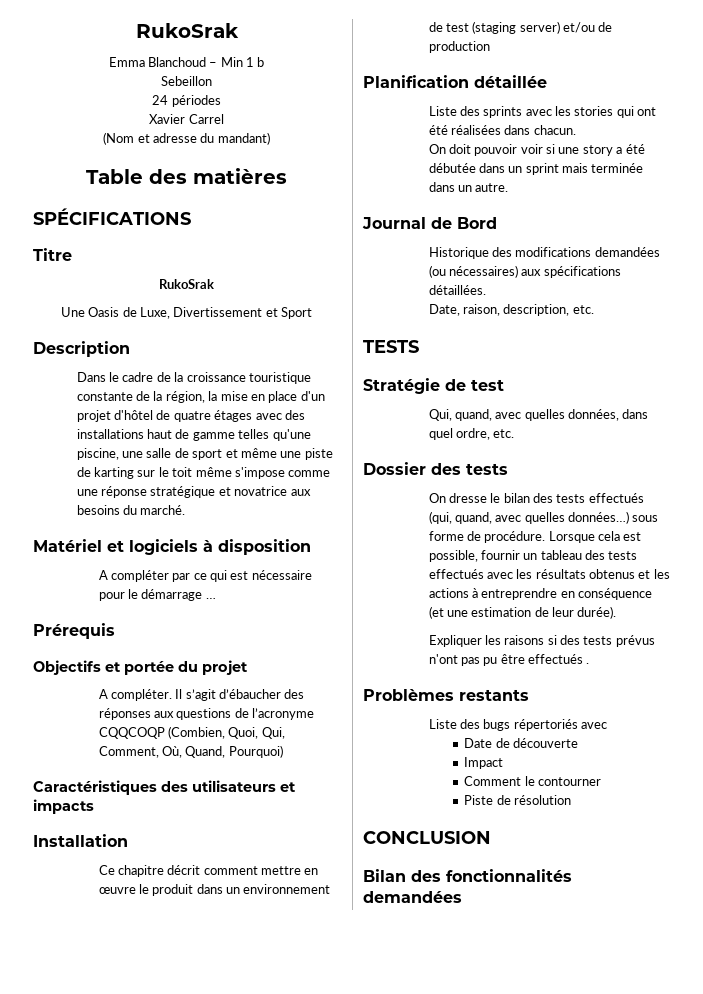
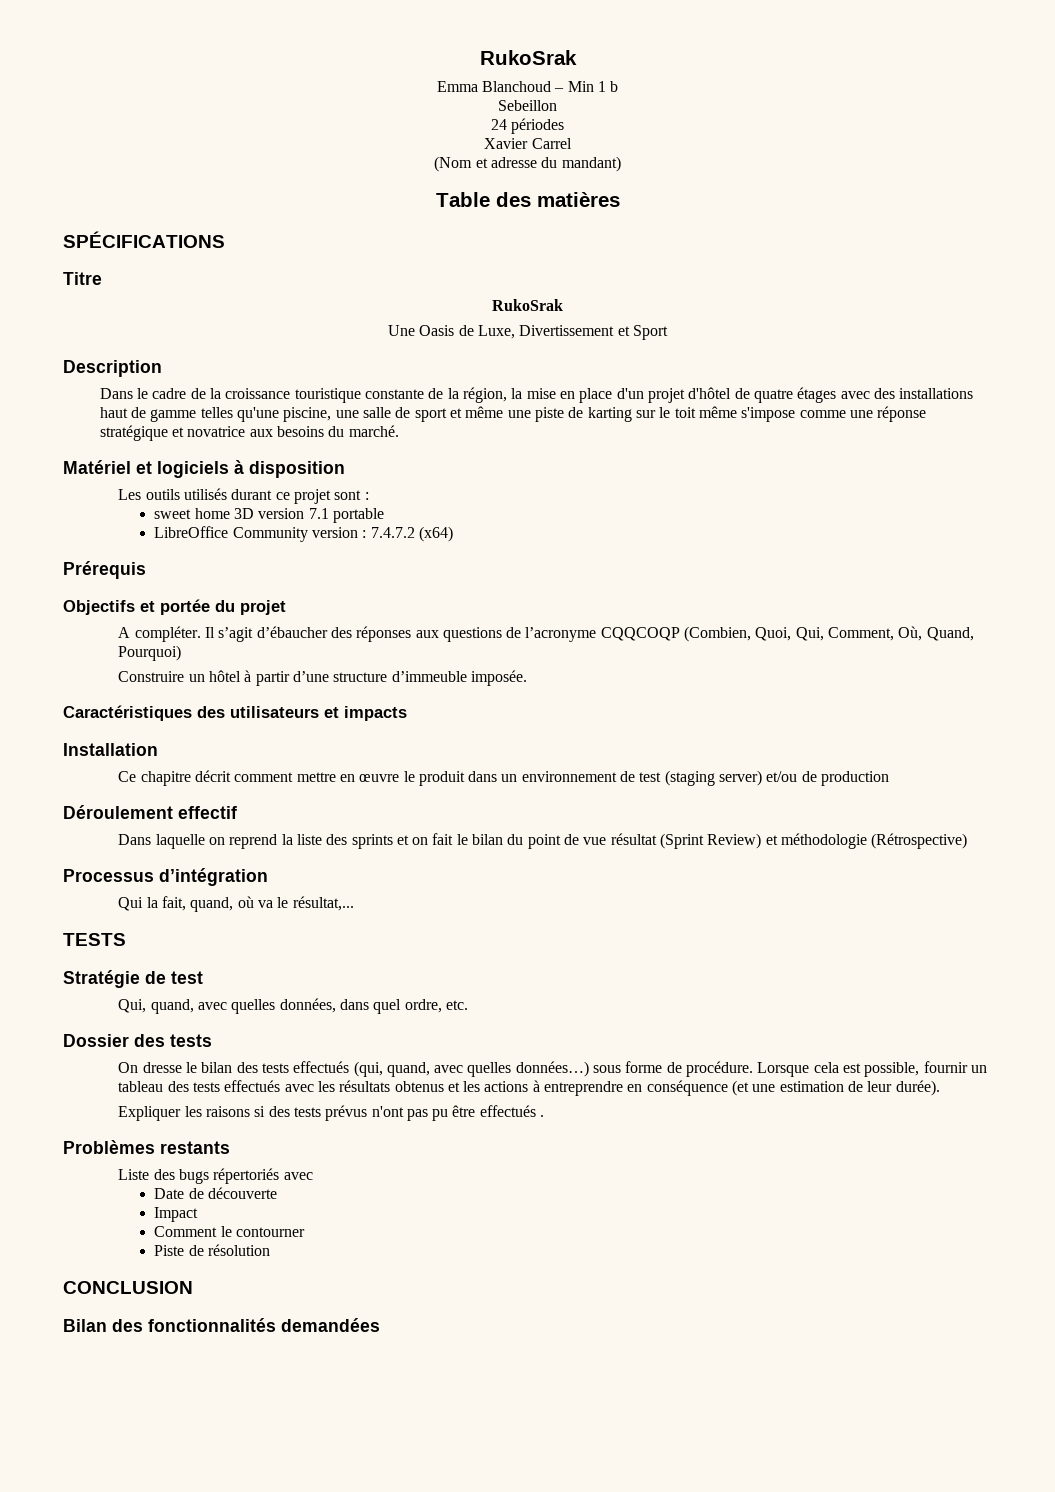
[98,570,312,582] [98,589,216,601] A compléter par ce qui est nécessaire pour le démarrage … -> [118,488,369,504] [154,508,384,523] [154,526,453,542] Les outils utilisés durant ce projet sont : // sweet home 3D version 7.1 portable // LibreOffice Community version : 7.4.7.2 (x64)
(283, 751) none -> [118,670,527,686] // Construire un hôtel à partir d’une structure d’immeuble imposée.
[363,75,547,88] [428,106,657,118] [428,125,576,135] [428,144,645,156] [428,163,644,175] [428,182,509,192] [362,217,497,229] [428,247,660,259] [428,265,621,278] [428,285,486,295] [428,304,594,316] Planification détaillée // Liste des sprints avec les stories qui ont été réalisées dans chacun. // On doit pouvoir voir si une story a été débutée dans un sprint mais terminée dans un autre. // Journal de Bord // Historique des modifications demandées (ou nécessaires) aux spécifications détaillées. // Date, raison, description, etc. -> [63,805,237,819] [118,833,968,849] [63,868,268,886] [118,896,354,912] Déroulement effectif // Dans laquelle on reprend la liste des sprints et on fait le bilan du point de vue résultat (Sprint Review) et méthodologie (Rétrospective) // Processus d’intégration // Qui la fait, quand, où va le résultat,...

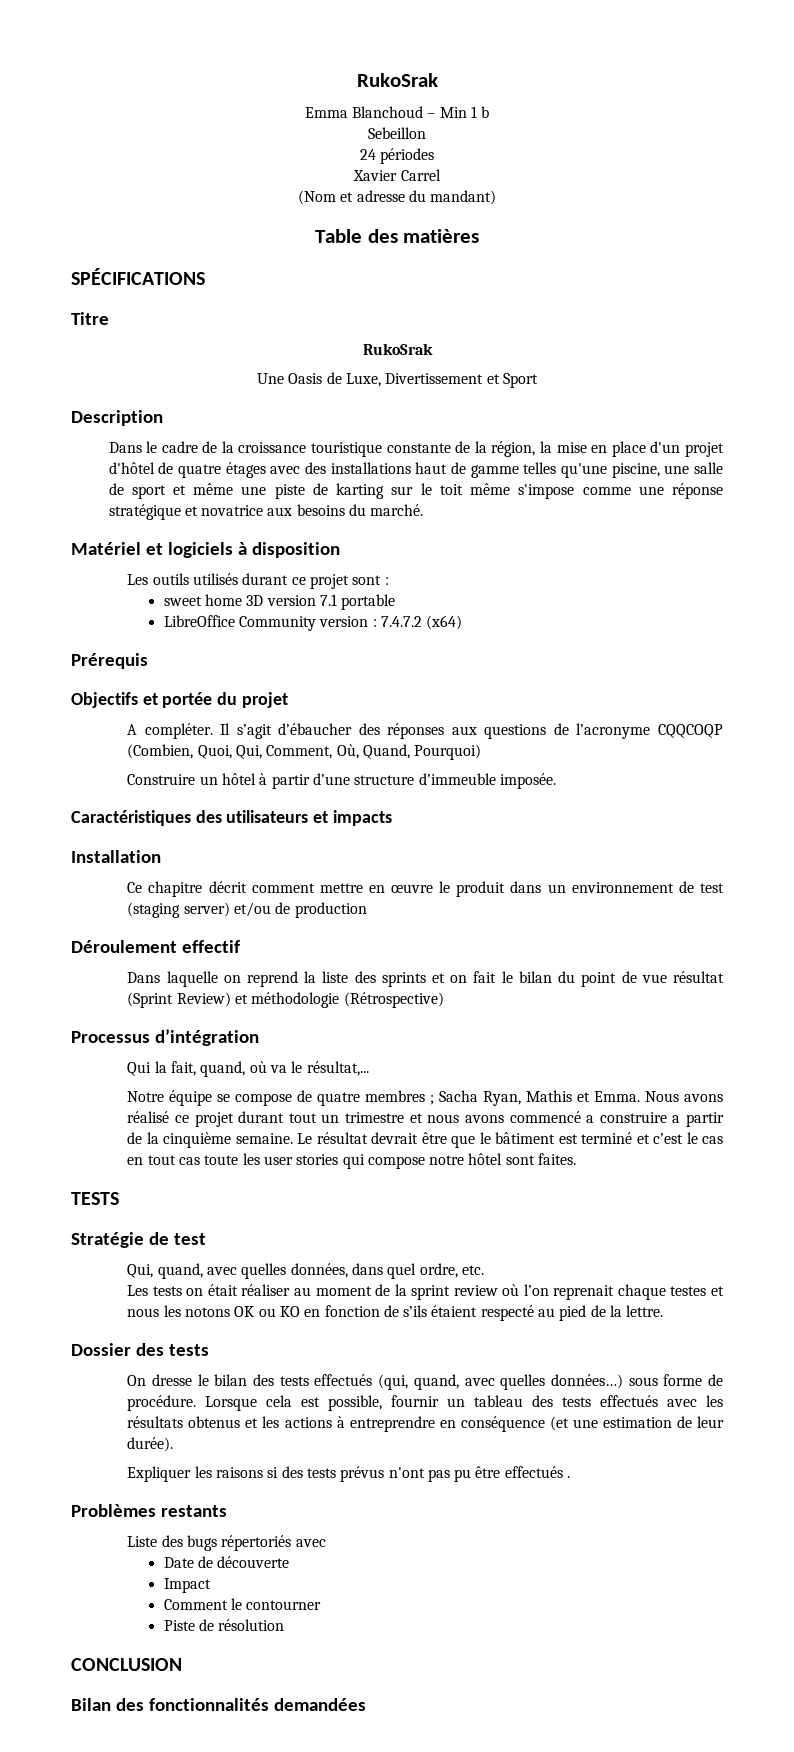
(354, 903) none -> [127,1090,724,1106] [127,1111,724,1127] [127,1132,723,1148] [127,1153,577,1169] // Notre équipe se compose de quatre membres ; Sacha Ryan, Mathis et Emma. Nous avons réalisé ce projet durant tout un trimestre et nous avons commencé a construire a partir de la cinquième semaine. Le résultat devrait être que le bâtiment est terminé et c’est le cas en tout cas toute les user stories qui compose notre hôtel sont faites.
(468, 1005) none -> [127,1284,724,1300] [127,1305,664,1321] // Les tests on était réaliser au moment de la sprint review où l’on reprenait chaque testes et nous les notons OK ou KO en fonction de s’ils étaient respecté au pied de la lettre.

